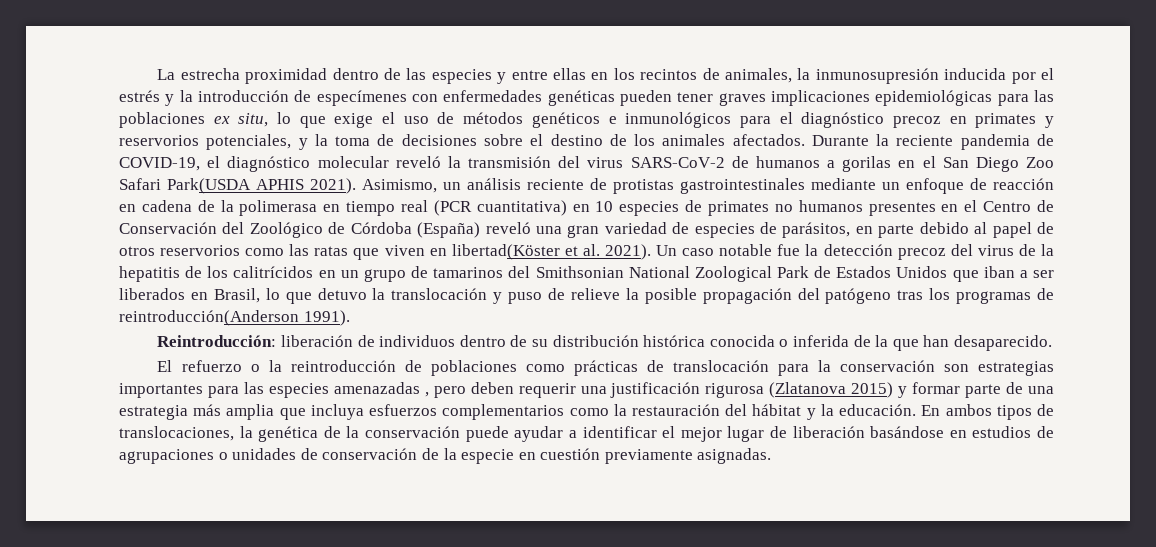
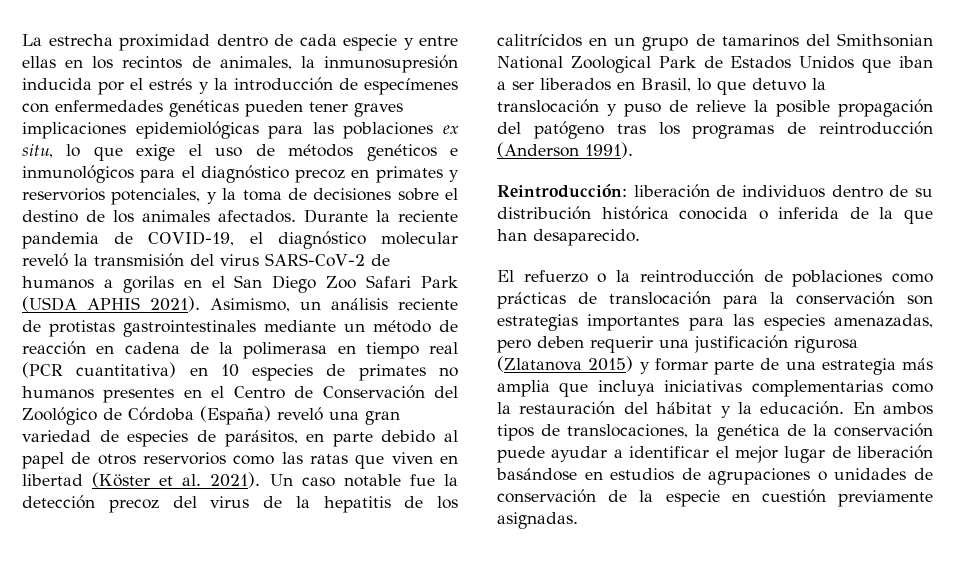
[406,68,492,84] las especies -> [299,34,397,51] cada especie
[167,178,251,194] Park(USDA -> [421,276,459,288] [22,296,77,312] Park (USDA
[906,178,964,194] enfoque -> [373,320,431,333] método
[451,244,560,260] libertad(Köster -> [22,472,151,488] libertad (Köster
[119,310,299,326] reintroducción(Anderson -> [819,121,933,135] [497,142,579,158] reintroducción (Anderson
[333,382,429,397] amenazadas , -> [834,314,933,328] amenazadas,
[369,404,565,420] esfuerzos complementarios -> [664,380,883,397] iniciativas complementarias

